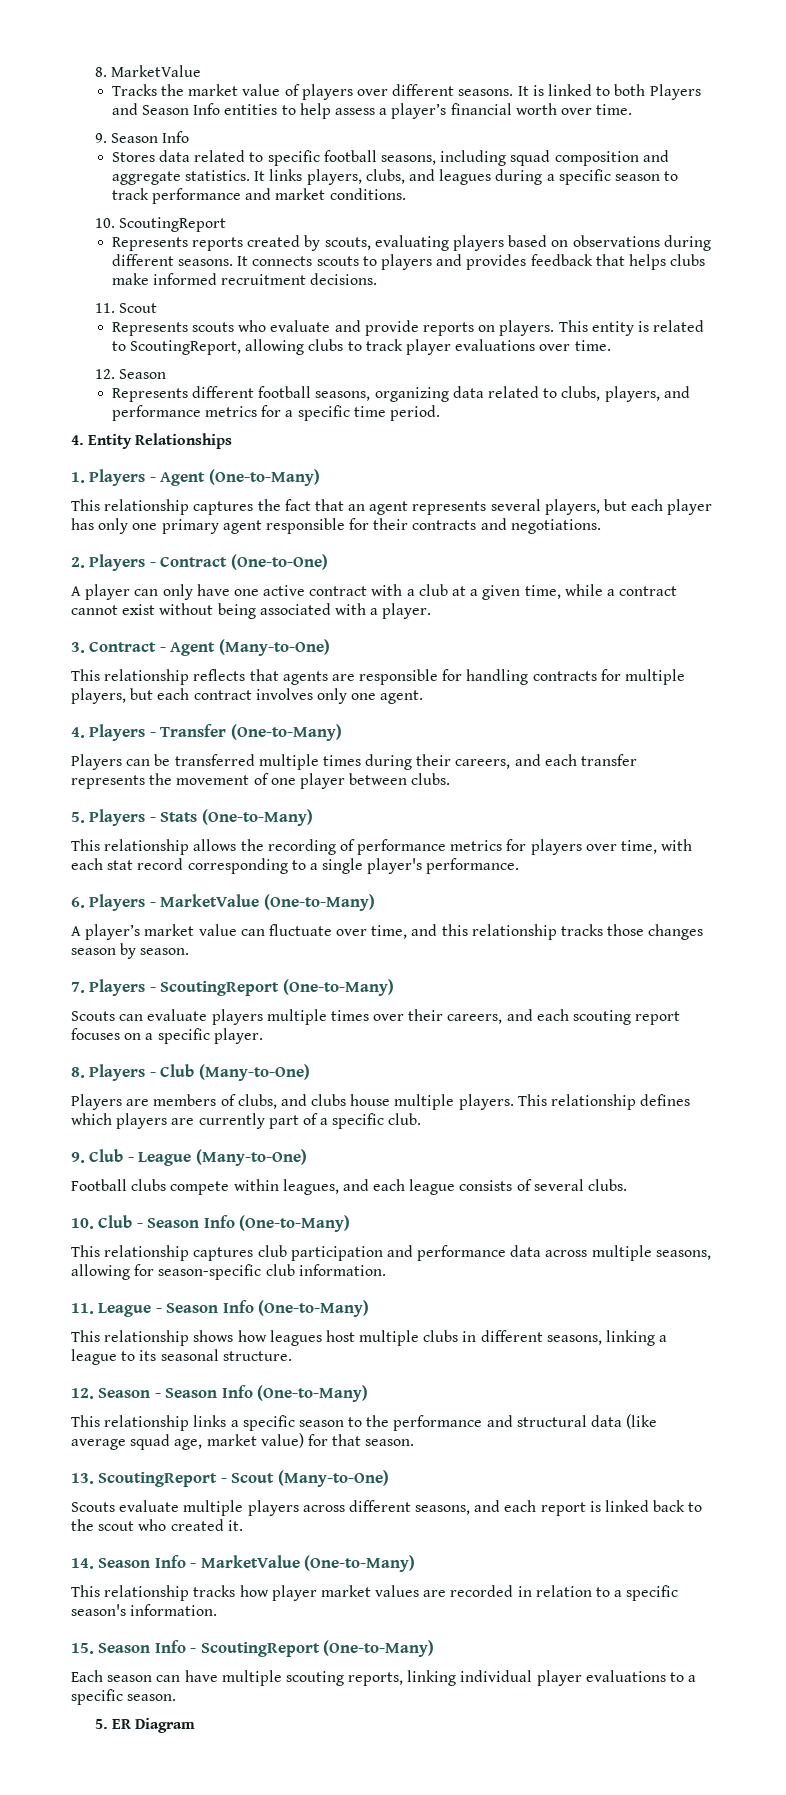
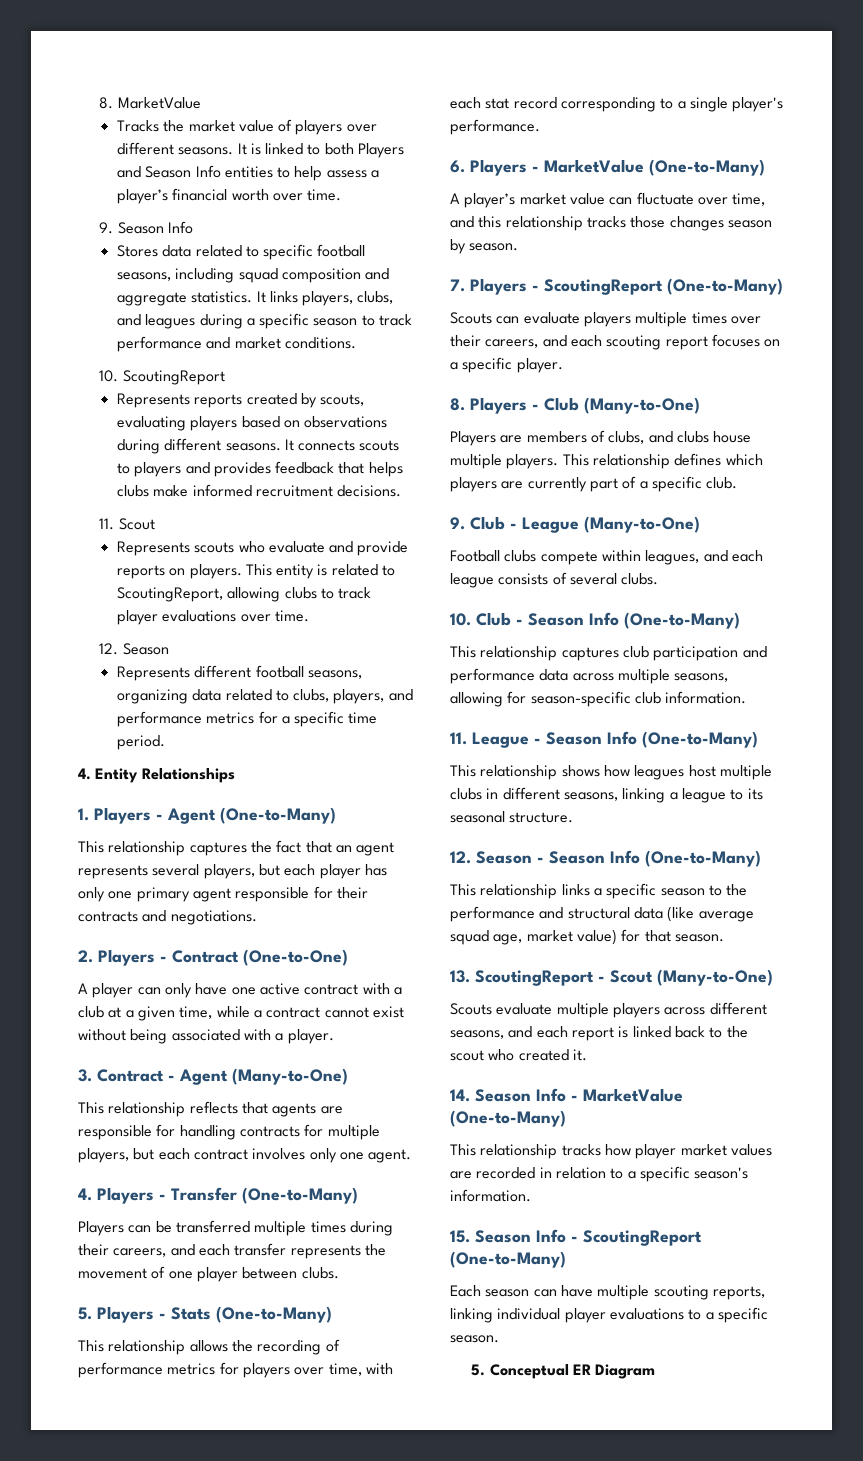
(108, 1724) none -> [489,1364,569,1379] Conceptual

